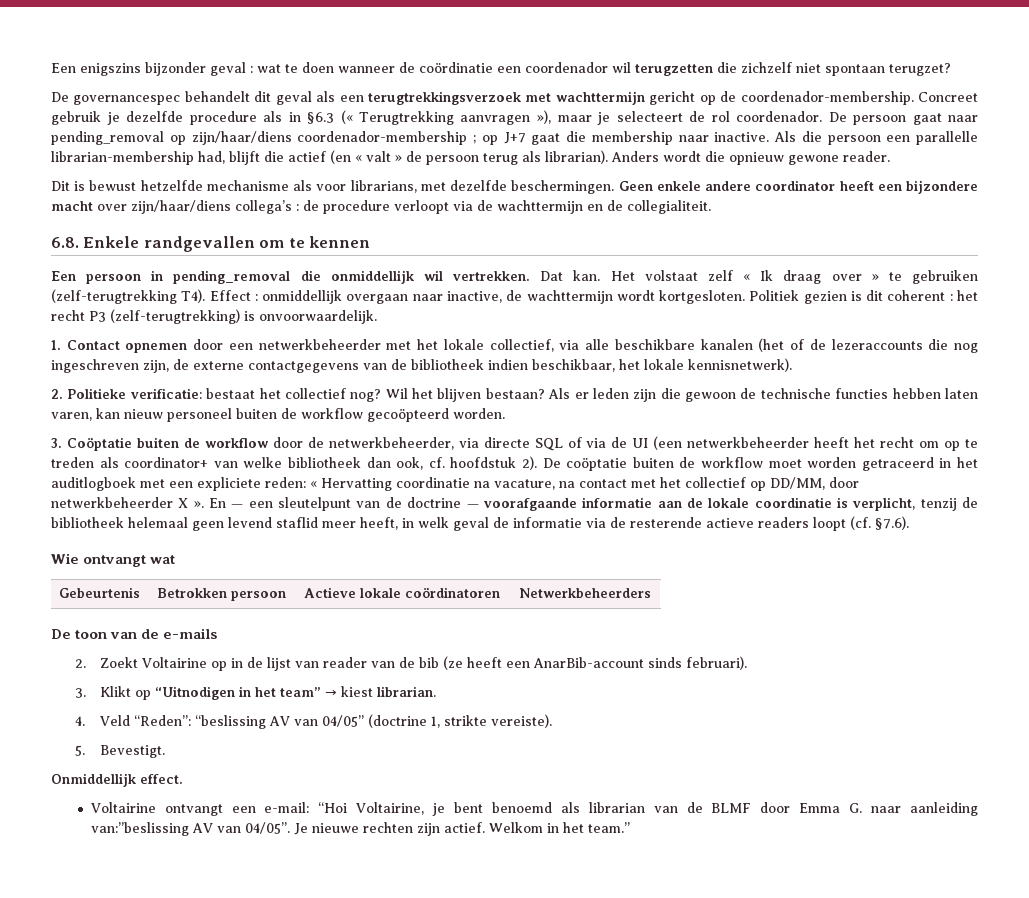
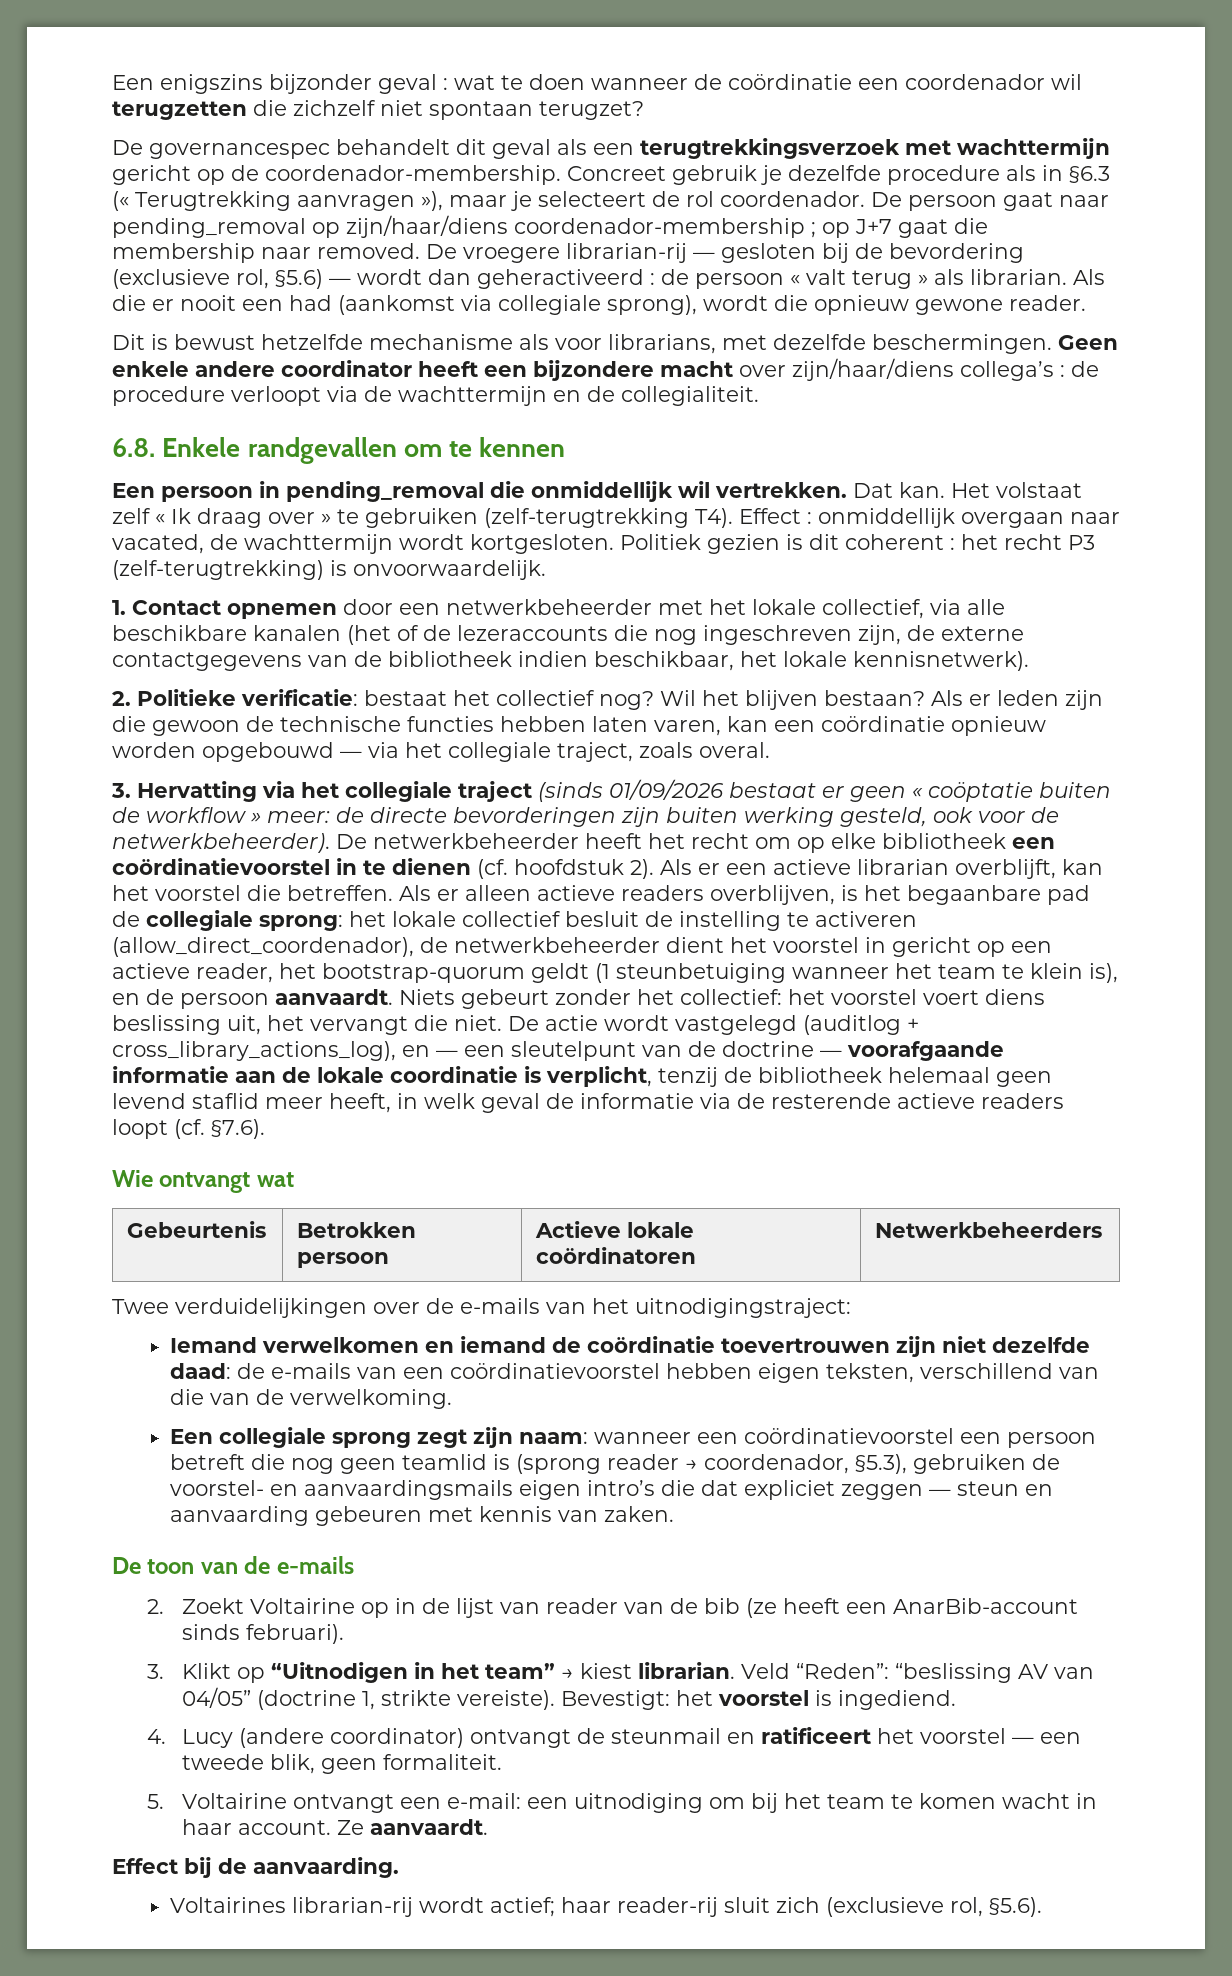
[714,131,978,145] [51,150,659,165] inactive. Als die persoon een parallelle librarian-membership had, blijft die actief (en « valt » de persoon terug als librarian). Anders -> [317,243,1024,263] [112,269,1105,289] [112,295,697,315] removed. De vroegere librarian-rij — gesloten bij de bevordering (exclusieve rol, §5.6) — wordt dan geheractiveerd : de persoon « valt terug » als librarian. Als die er nooit een had (aankomst via collegiale sprong),
[446,291,502,303] inactive, -> [112,534,204,554] vacated,
[124,408,505,422] [51,436,683,451] nieuw personeel buiten de workflow gecoöpteerd worden. // 3. Coöptatie buiten de workflow door de netwerkbeheerder, via directe SQL of via de UI (een -> [774,716,1046,736] [112,742,770,762] [111,779,1111,802] [112,807,1059,827] [112,833,367,853] een coördinatie opnieuw worden opgebouwd — via het collegiale traject, zoals overal. // 3. Hervatting via het collegiale traject (sinds 01/09/2026 bestaat er geen « coöptatie buiten de workflow » meer: de directe bevorderingen zijn buiten werking gesteld, ook voor de netwerkbeheerder). De
[965,439,979,448] [51,456,979,471] [51,477,859,491] [51,497,227,508] te treden als coordinator+ van welke bibliotheek dan ook, cf. hoofdstuk 2). De coöptatie buiten de workflow moet worden getraceerd in het auditlogboek met een expliciete reden: « Hervatting coordinatie na vacature, na contact met het collectief op DD/MM, door netwerkbeheerder X ». En -> [831,833,1055,849] [112,858,1103,879] [112,885,1090,905] [112,910,917,931] [112,937,1052,957] [112,963,1118,983] [112,989,1045,1009] [112,1015,919,1035] [112,1041,430,1061] elke bibliotheek een coördinatievoorstel in te dienen (cf. hoofdstuk 2). Als er een actieve librarian overblijft, kan het voorstel die betreffen. Als er alleen actieve readers overblijven, is het begaanbare pad de collegiale sprong: het lokale collectief besluit de instelling te activeren (allow_direct_coordenador), de netwerkbeheerder dient het voorstel in gericht op een actieve reader, het bootstrap-quorum geldt (1 steunbetuiging wanneer het team te klein is), en de persoon aanvaardt. Niets gebeurt zonder het collectief: het voorstel voert diens beslissing uit, het vervangt die niet. De actie wordt vastgelegd (auditlog + cross_library_actions_log), en
(652, 593) none -> [112,1298,851,1318] [170,1336,1091,1357] [170,1363,1100,1383] [170,1389,453,1409] [170,1427,1097,1448] [170,1454,1061,1474] [170,1480,1054,1500] [170,1506,675,1526] // Twee verduidelijkingen over de e-mails van het uitnodigingstraject: // Iemand verwelkomen en iemand de coördinatie toevertrouwen zijn niet dezelfde daad: de e-mails van een coördinatievoorstel hebben eigen teksten, verschillend van die van de verwelkoming. // Een collegiale sprong zegt zijn naam: wanneer een coördinatievoorstel een persoon betreft die nog geen teamlid is (sprong reader → coordenador, §5.3), gebruiken de voorstel- en aanvaardingsmails eigen intro’s die dat expliciet zeggen — steun en aanvaarding gebeuren met kennis van zaken.
[75,716,86,726] // 4. -> (735, 1670) none
[75,745,165,758] [51,773,183,787] [90,802,979,816] [90,822,630,836] // 5. Bevestigt. // Onmiddellijk effect. // Voltairine ontvangt een e-mail: “Hoi Voltairine, je bent benoemd als librarian van de BLMF door Emma G. naar aanleiding van:”beslissing AV van 04/05”. Je nieuwe rechten zijn actief. Welkom in het team.” -> [560,1690,956,1710] [146,1727,1081,1748] [181,1754,502,1774] [146,1793,1097,1813] [181,1819,488,1835] [112,1857,399,1878] [170,1897,1043,1917] Bevestigt: het voorstel is ingediend. // 4. Lucy (andere coordinator) ontvangt de steunmail en ratificeert het voorstel — een tweede blik, geen formaliteit. // 5. Voltairine ontvangt een e-mail: een uitnodiging om bij het team te komen wacht in haar account. Ze aanvaardt. // Effect bij de aanvaarding. // Voltairines librarian-rij wordt actief; haar reader-rij sluit zich (exclusieve rol, §5.6).

